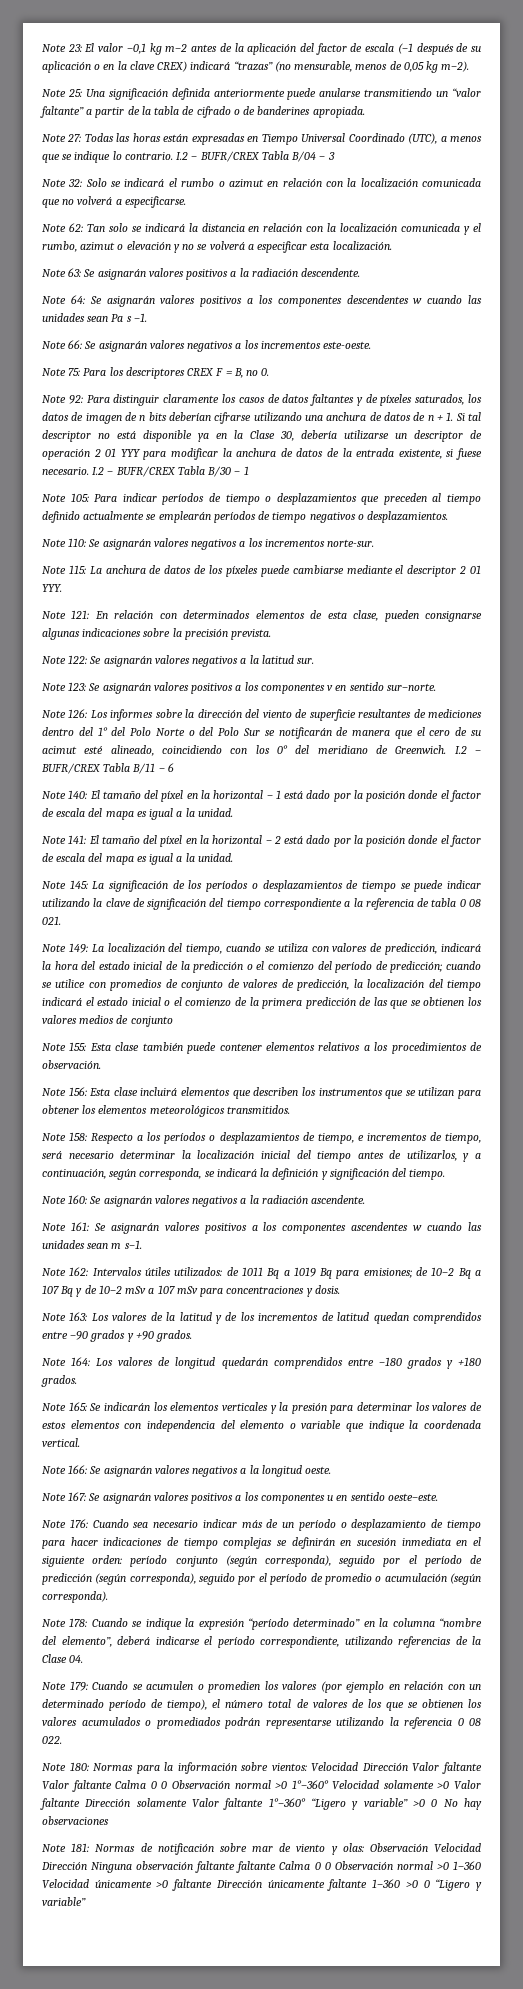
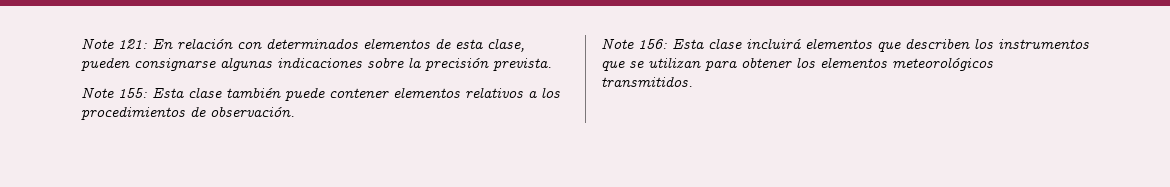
[42,43,482,55] [42,61,470,73] [42,88,481,100] [40,106,365,118] [42,133,482,145] [42,151,335,163] [42,178,481,188] [42,196,186,208] [42,223,482,235] [42,241,392,253] [42,268,361,280] [42,295,482,307] [42,313,147,322] [42,340,372,352] [42,367,270,379] [42,394,482,406] [42,412,481,424] [42,430,482,442] [42,448,483,460] [42,466,249,477] [42,493,481,505] [42,511,449,523] [42,538,375,550] [42,565,482,577] [42,584,62,592] [42,611,66,619] Note 23: El valor –0,1 kg m–2 antes de la aplicación del factor de escala (–1 después de su aplicación o en la clave CREX) indicará “trazas” (no mensurable, menos de 0,05 kg m–2). // Note 25: Una significación definida anteriormente puede anularse transmitiendo un “valor faltante” a partir de la tabla de cifrado o de banderines apropiada. // Note 27: Todas las horas están expresadas en Tiempo Universal Coordinado (UTC), a menos que se indique lo contrario. I.2 – BUFR/CREX Tabla B/04 – 3 // Note 32: Solo se indicará el rumbo o azimut en relación con la localización comunicada que no volverá a especificarse. // Note 62: Tan solo se indicará la distancia en relación con la localización comunicada y el rumbo, azimut o elevación y no se volverá a especificar esta localización. // Note 63: Se asignarán valores positivos a la radiación descendente. // Note 64: Se asignarán valores positivos a los componentes descendentes w cuando las unidades sean Pa s –1. // Note 66: Se asignarán valores negativos a los incrementos este-oeste. // Note 75: Para los descriptores CREX F = B, no 0. // Note 92: Para distinguir claramente los casos de datos faltantes y de píxeles saturados, los datos de imagen de n bits deberían cifrarse utilizando una anchura de datos de n + 1. Si tal descriptor no está disponible ya en la Clase 30, debería utilizarse un descriptor de operación 2 01 YYY para modificar la anchura de datos de la entrada existente, si fuese necesario. I.2 – BUFR/CREX Tabla B/30 – 1 // Note 105: Para indicar períodos de tiempo o desplazamientos que preceden al tiempo definido actualmente se emplearán períodos de tiempo negativos o desplazamientos. // Note 110: Se asignarán valores negativos a los incrementos norte-sur. // Note 115: La anchura de datos de los píxeles puede cambiarse mediante el descriptor 2 01 YYY. // Note -> [81,38,114,49] Note
[42,655,315,667] [42,682,436,694] [42,709,482,721] [42,727,481,739] [42,745,481,756] [41,763,174,774] [42,790,481,802] [42,808,233,820] [42,835,481,847] [42,853,233,865] [42,880,481,892] [42,898,481,910] [42,916,61,925] [42,943,482,955] [42,961,482,973] [42,979,481,991] [42,997,482,1009] [42,1015,173,1027] // Note 122: Se asignarán valores negativos a la latitud sur. // Note 123: Se asignarán valores positivos a los componentes v en sentido sur–norte. // Note 126: Los informes sobre la dirección del viento de superficie resultantes de mediciones dentro del 1° del Polo Norte o del Polo Sur se notificarán de manera que el cero de su acimut esté alineado, coincidiendo con los 0° del meridiano de Greenwich. I.2 – BUFR/CREX Tabla B/11 – 6 // Note 140: El tamaño del píxel en la horizontal – 1 está dado por la posición donde el factor de escala del mapa es igual a la unidad. // Note 141: El tamaño del píxel en la horizontal – 2 está dado por la posición donde el factor de escala del mapa es igual a la unidad. // Note 145: La significación de los períodos o desplazamientos de tiempo se puede indicar utilizando la clave de significación del tiempo correspondiente a la referencia de tabla 0 08 021. // Note 149: La localización del tiempo, cuando se utiliza con valores de predicción, indicará la hora del estado inicial de la predicción o el comienzo del período de predicción; cuando se utilice con promedios de conjunto de valores de predicción, la localización del tiempo indicará el estado inicial o el comienzo de la primera predicción de las que se obtienen los valores medios de conjunto -> (552, 64) none
[42,1132,482,1144] [42,1150,481,1162] [42,1168,446,1180] [42,1195,366,1207] [42,1222,483,1234] [42,1240,142,1249] [42,1267,481,1279] [42,1285,340,1297] [42,1312,482,1324] [42,1330,193,1342] [42,1357,481,1369] [41,1375,77,1387] [42,1402,483,1414] [42,1420,481,1432] [42,1438,80,1447] [42,1465,332,1477] [42,1492,438,1504] [42,1519,482,1531] [42,1537,482,1549] [42,1555,482,1567] [42,1573,482,1585] [42,1591,108,1603] [42,1618,483,1630] [42,1636,481,1648] [42,1654,84,1663] [42,1681,481,1693] [42,1699,482,1711] [42,1717,481,1729] [42,1736,62,1744] [42,1762,482,1774] [42,1780,481,1792] [40,1798,482,1810] [42,1816,109,1825] [42,1843,482,1855] [41,1861,481,1873] [42,1879,483,1891] [42,1897,86,1906] // Note 158: Respecto a los períodos o desplazamientos de tiempo, e incrementos de tiempo, será necesario determinar la localización inicial del tiempo antes de utilizarlos, y a continuación, según corresponda, se indicará la definición y significación del tiempo. // Note 160: Se asignarán valores negativos a la radiación ascendente. // Note 161: Se asignarán valores positivos a los componentes ascendentes w cuando las unidades sean m s–1. // Note 162: Intervalos útiles utilizados: de 1011 Bq a 1019 Bq para emisiones; de 10–2 Bq a 107 Bq y de 10–2 mSv a 107 mSv para concentraciones y dosis. // Note 163: Los valores de la latitud y de los incrementos de latitud quedan comprendidos entre –90 grados y +90 grados. // Note 164: Los valores de longitud quedarán comprendidos entre –180 grados y +180 grados. // Note 165: Se indicarán los elementos verticales y la presión para determinar los valores de estos elementos con independencia del elemento o variable que indique la coordenada vertical. // Note 166: Se asignarán valores negativos a la longitud oeste. // Note 167: Se asignarán valores positivos a los componentes u en sentido oeste–este. // Note 176: Cuando sea necesario indicar más de un período o desplazamiento de tiempo para hacer indicaciones de tiempo complejas se definirán en sucesión inmediata en el siguiente orden: período conjunto (según corresponda), seguido por el período de predicción (según corresponda), seguido por el período de promedio o acumulación (según corresponda). // Note 178: Cuando se indique la expresión “período determinado” en la columna “nombre del elemento”, deberá indicarse el período correspondiente, utilizando referencias de la Clase 04. // Note 179: Cuando se acumulen o promedien los valores (por ejemplo en relación con un determinado período de tiempo), el número total de valores de los que se obtienen los valores acumulados o promediados podrán representarse utilizando la referencia 0 08 022. // Note 180: Normas para la información sobre vientos: Velocidad Dirección Valor faltante Valor faltante Calma 0 0 Observación normal >0 1°–360° Velocidad solamente >0 Valor faltante Dirección solamente Valor faltante 1°–360° “Ligero y variable” >0 0 No hay observaciones // Note 181: Normas de notificación sobre mar de viento y olas: Observación Velocidad Dirección Ninguna observación faltante faltante Calma 0 0 Observación normal >0 1–360 Velocidad únicamente >0 faltante Dirección únicamente faltante 1–360 >0 0 “Ligero y variable” -> (693, 81) none

